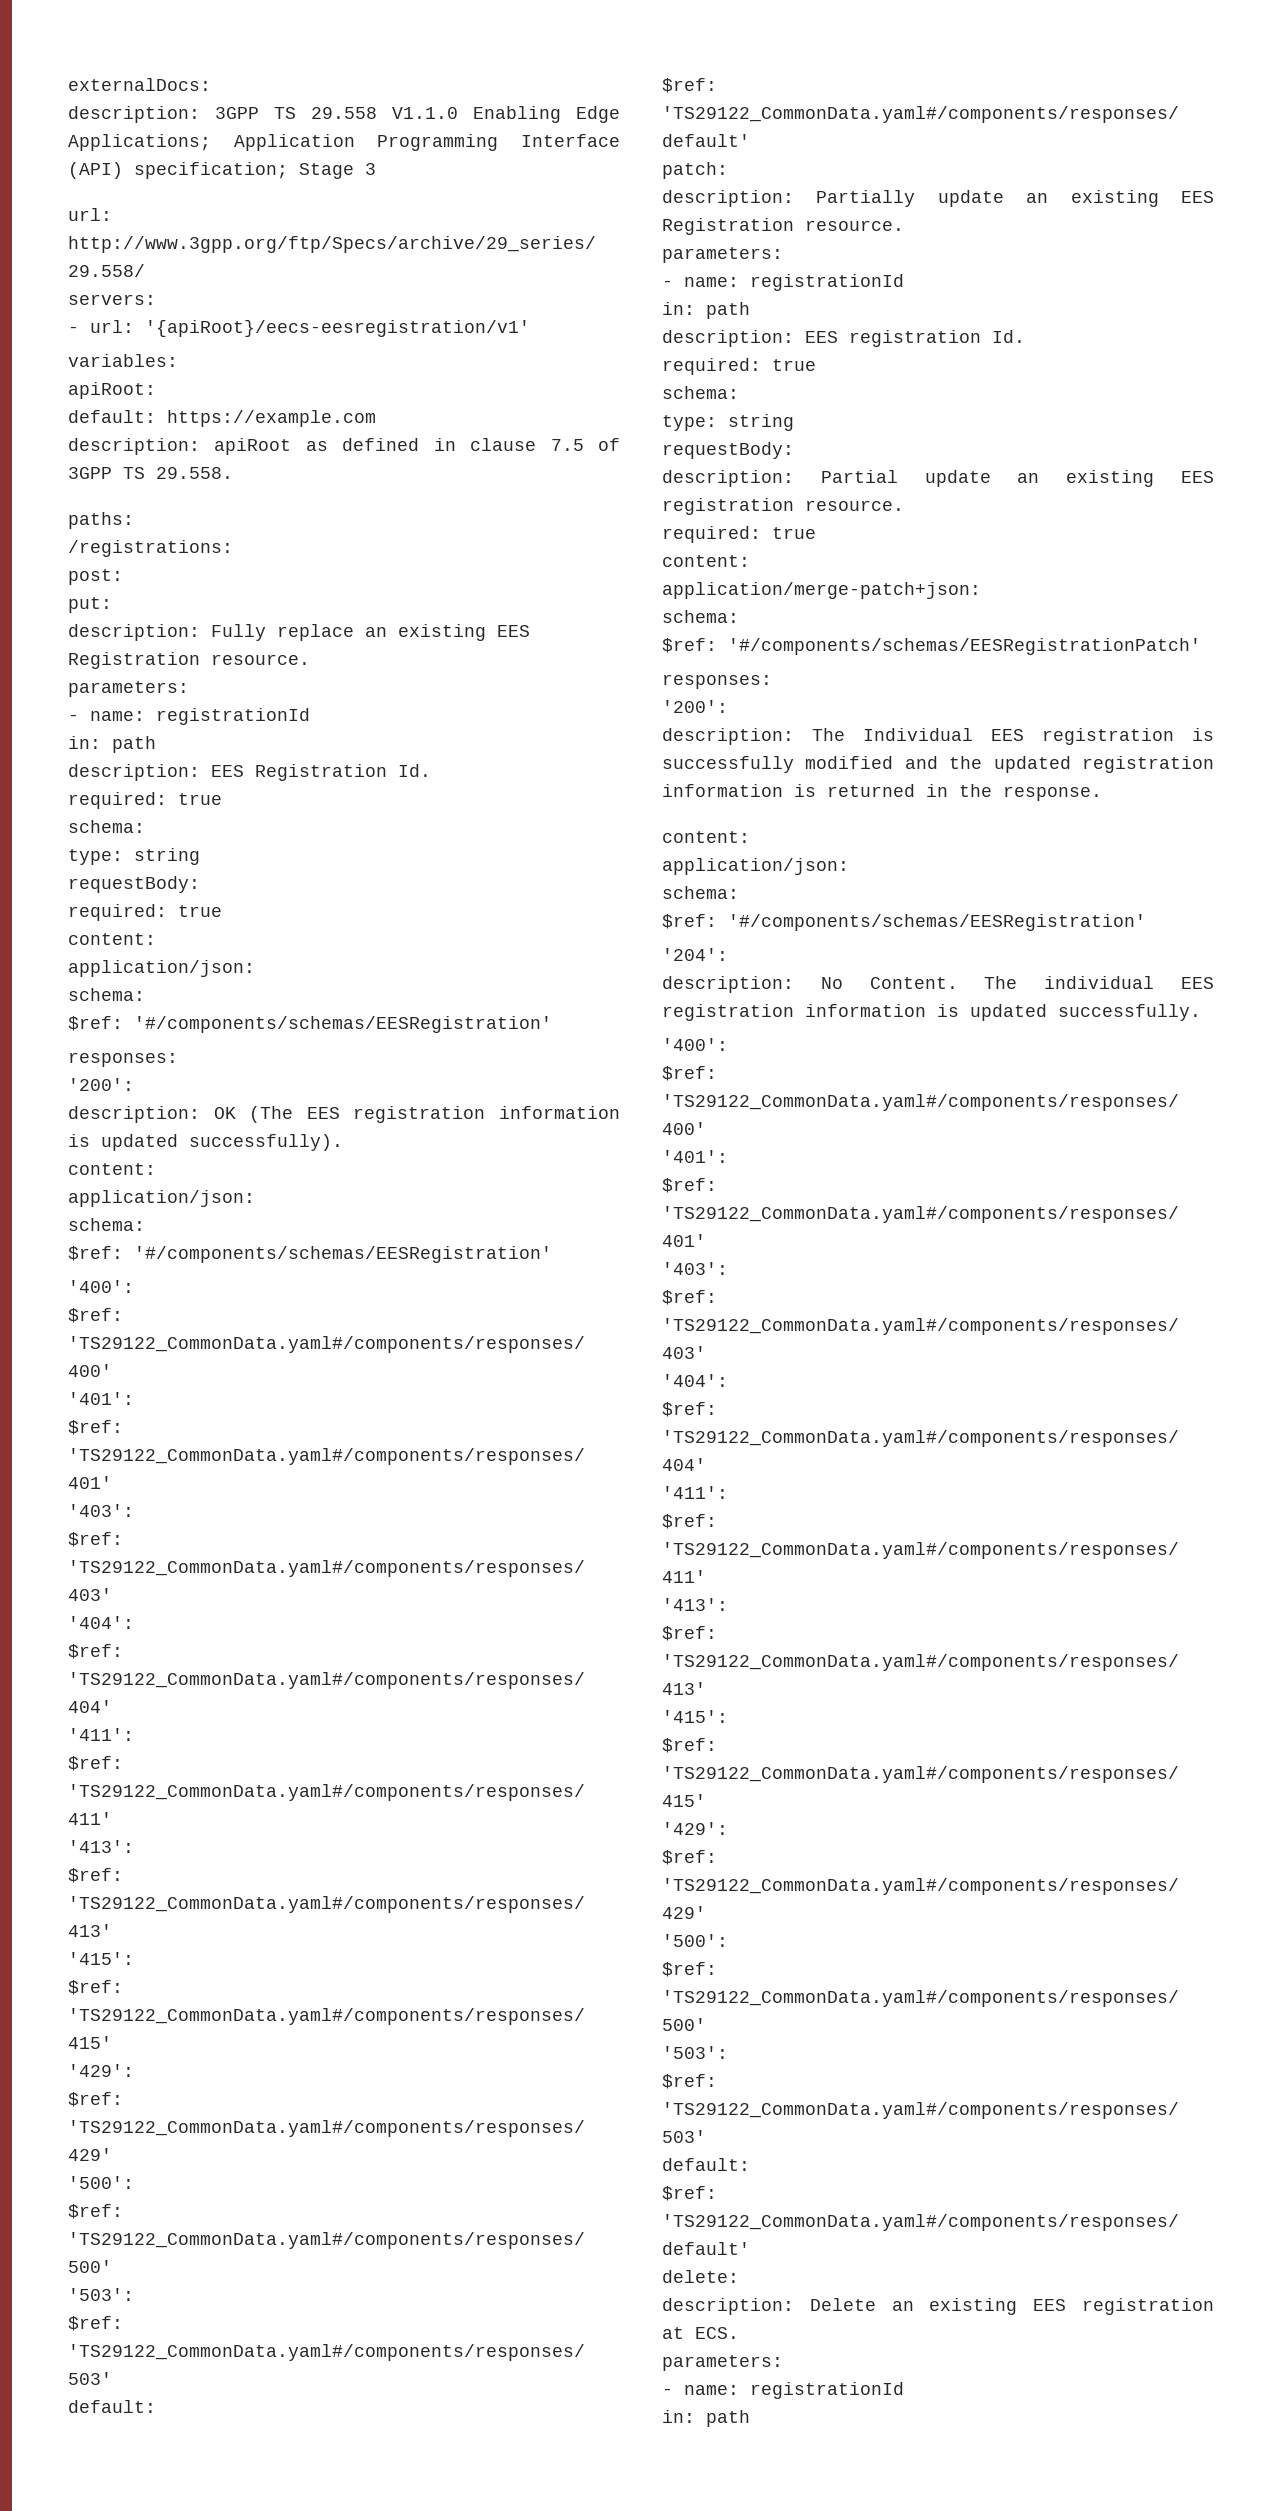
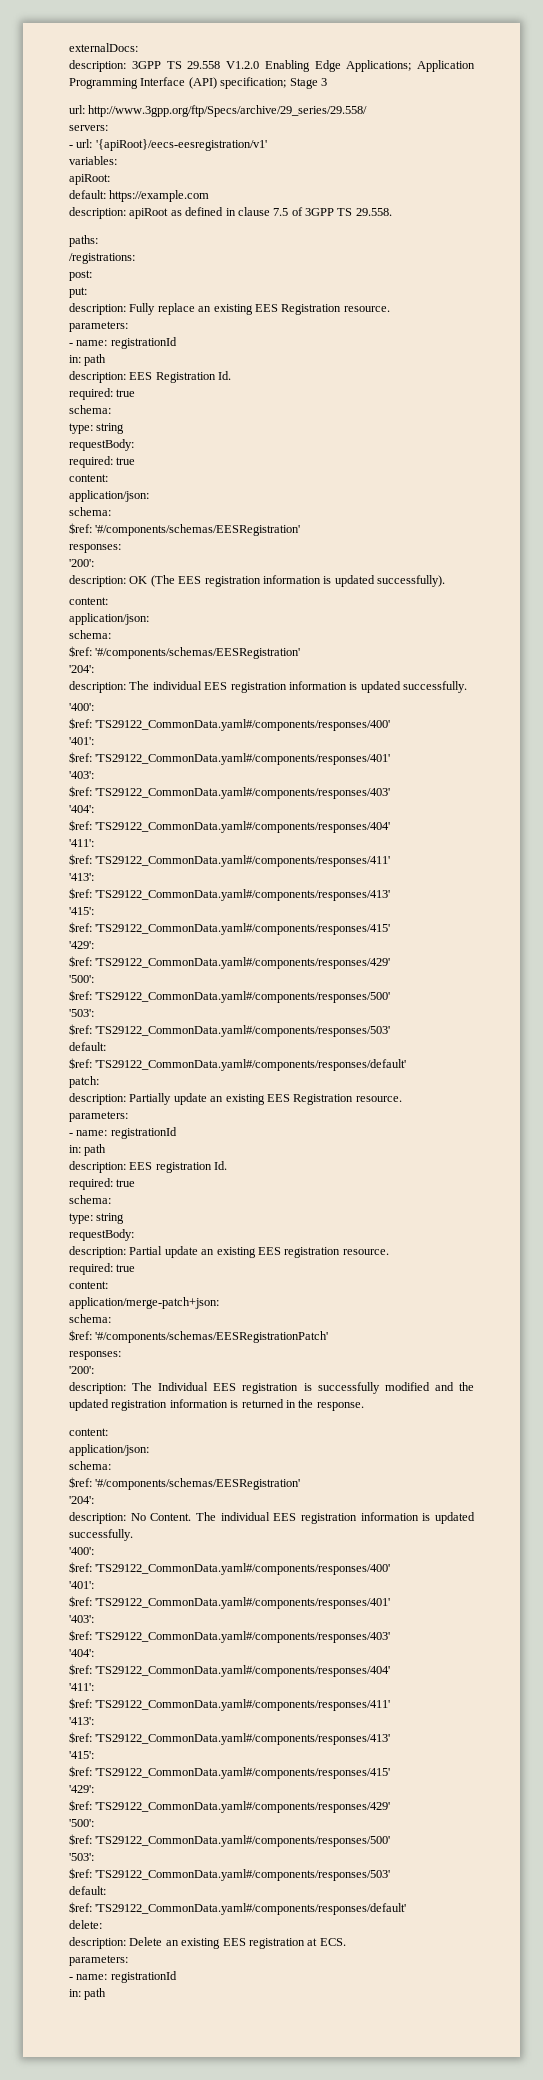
[392,107,458,119] V1.1.0 -> [226,61,259,69] V1.2.0
(552, 1254) none -> [69,665,94,673] [69,681,467,693] // '204': // description: The individual EES registration information is updated successfully.

